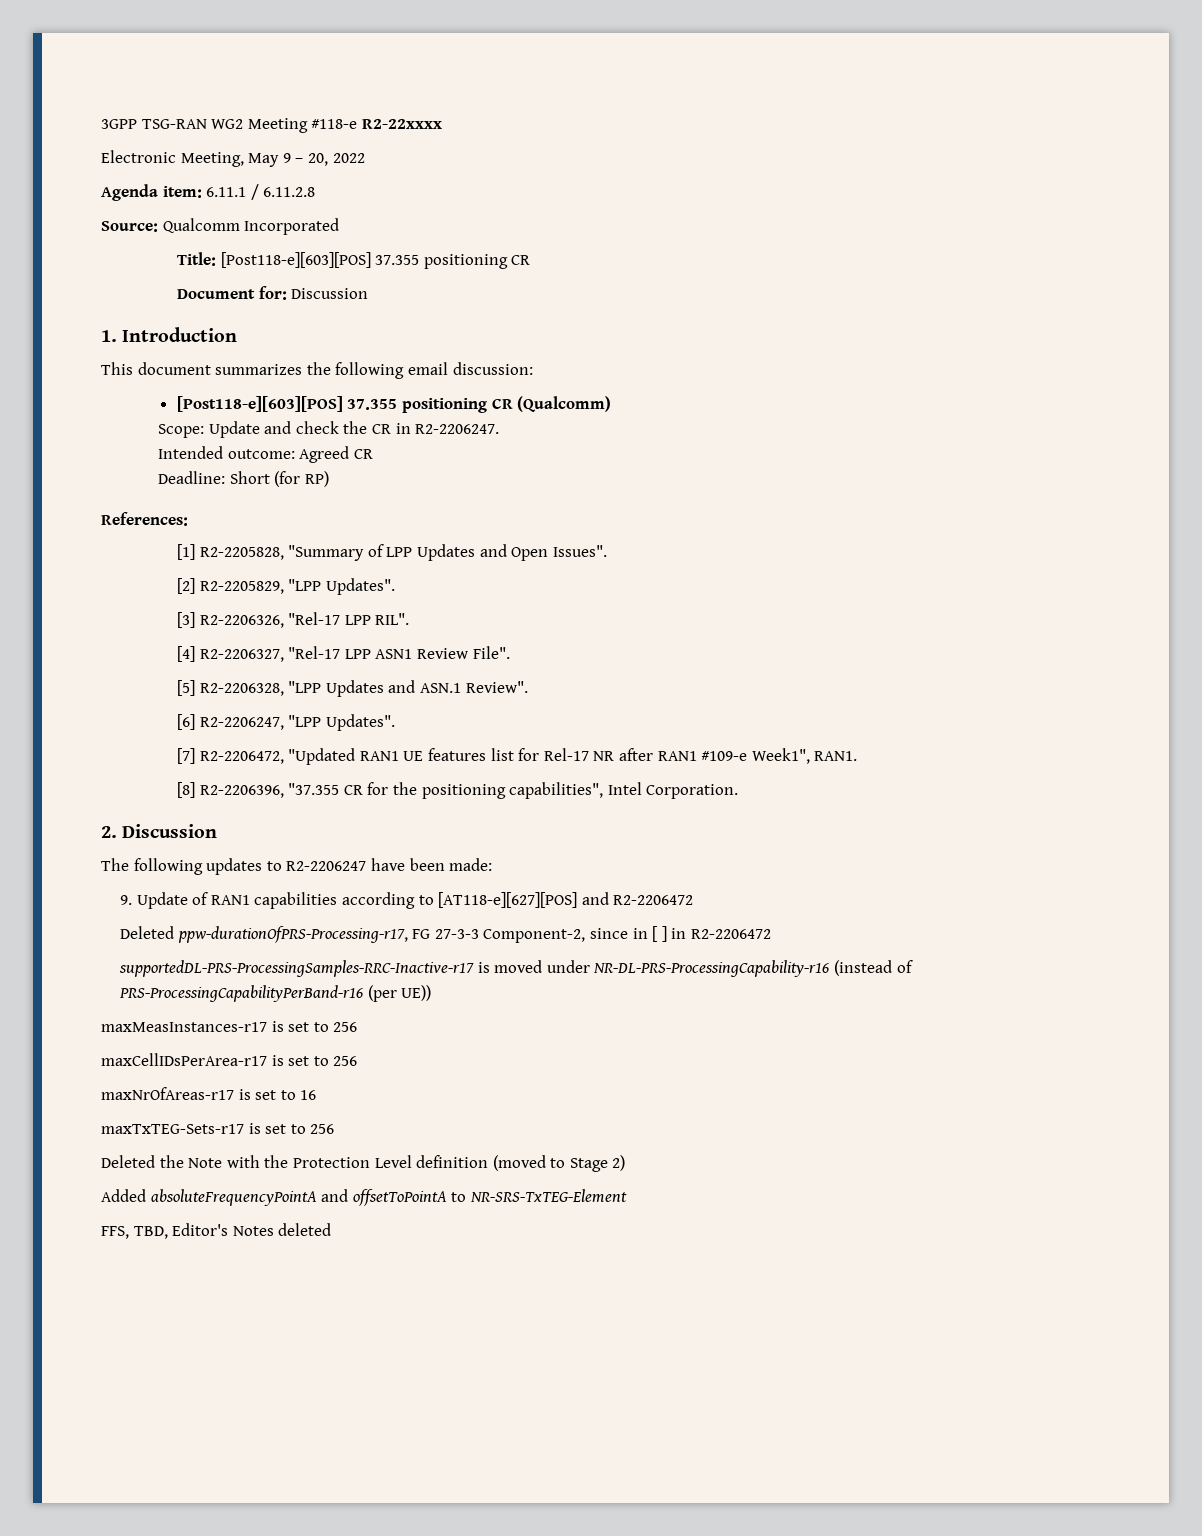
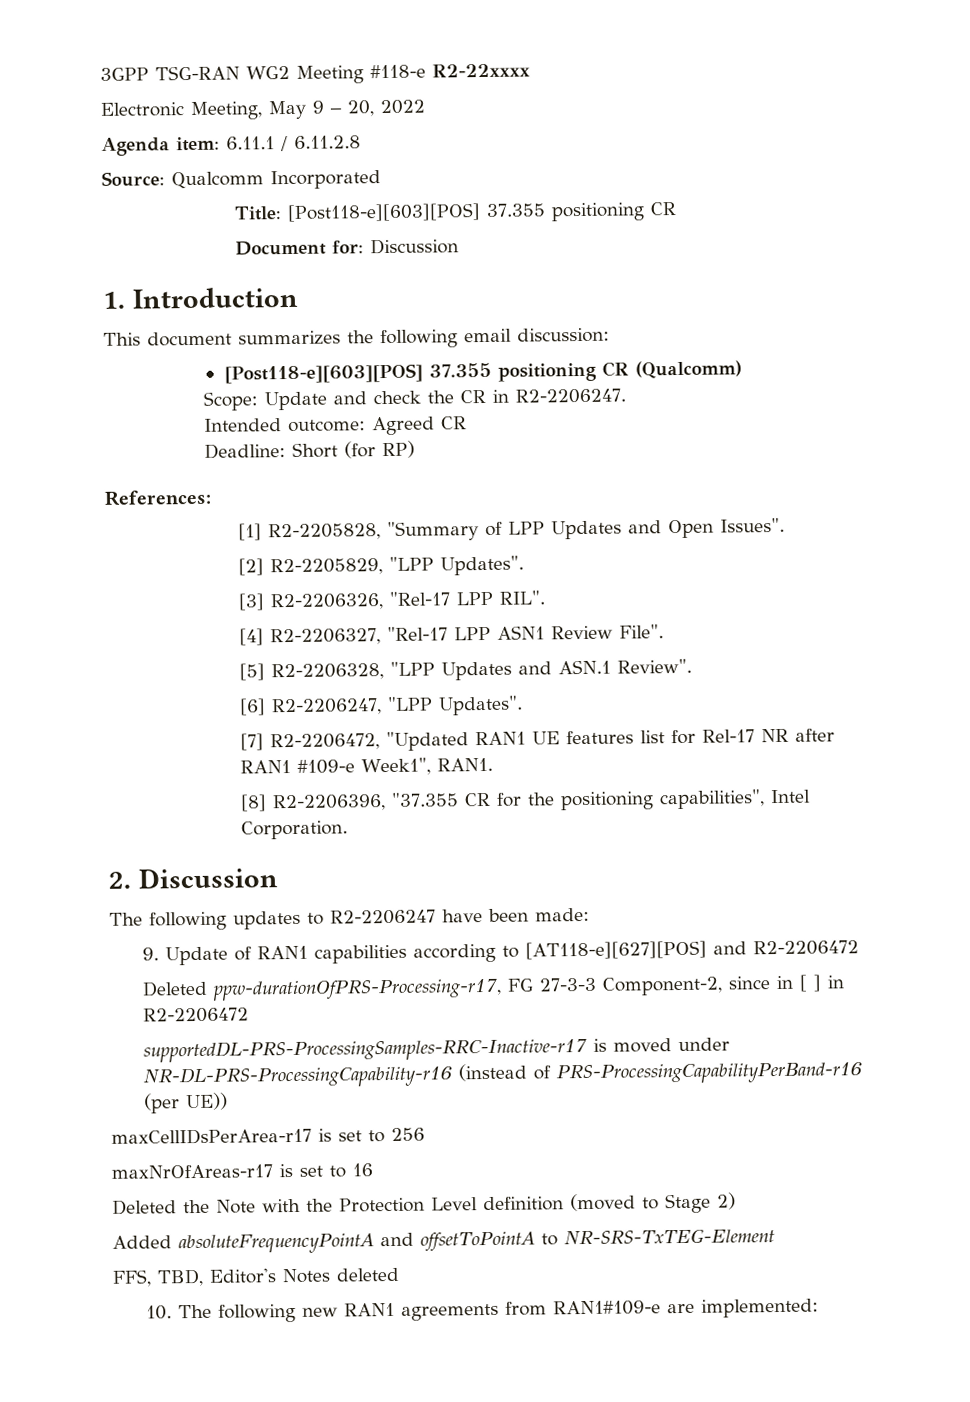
[101,1021,358,1032] // maxMeasInstances-r17 is set to 256 -> (229, 1101) none
[101,1123,335,1134] // maxTxTEG-Sets-r17 is set to 256 -> (373, 1170) none
(332, 1229) none -> [146,1298,820,1323] // 10. The following new RAN1 agreements from RAN1#109-e are implemented:

